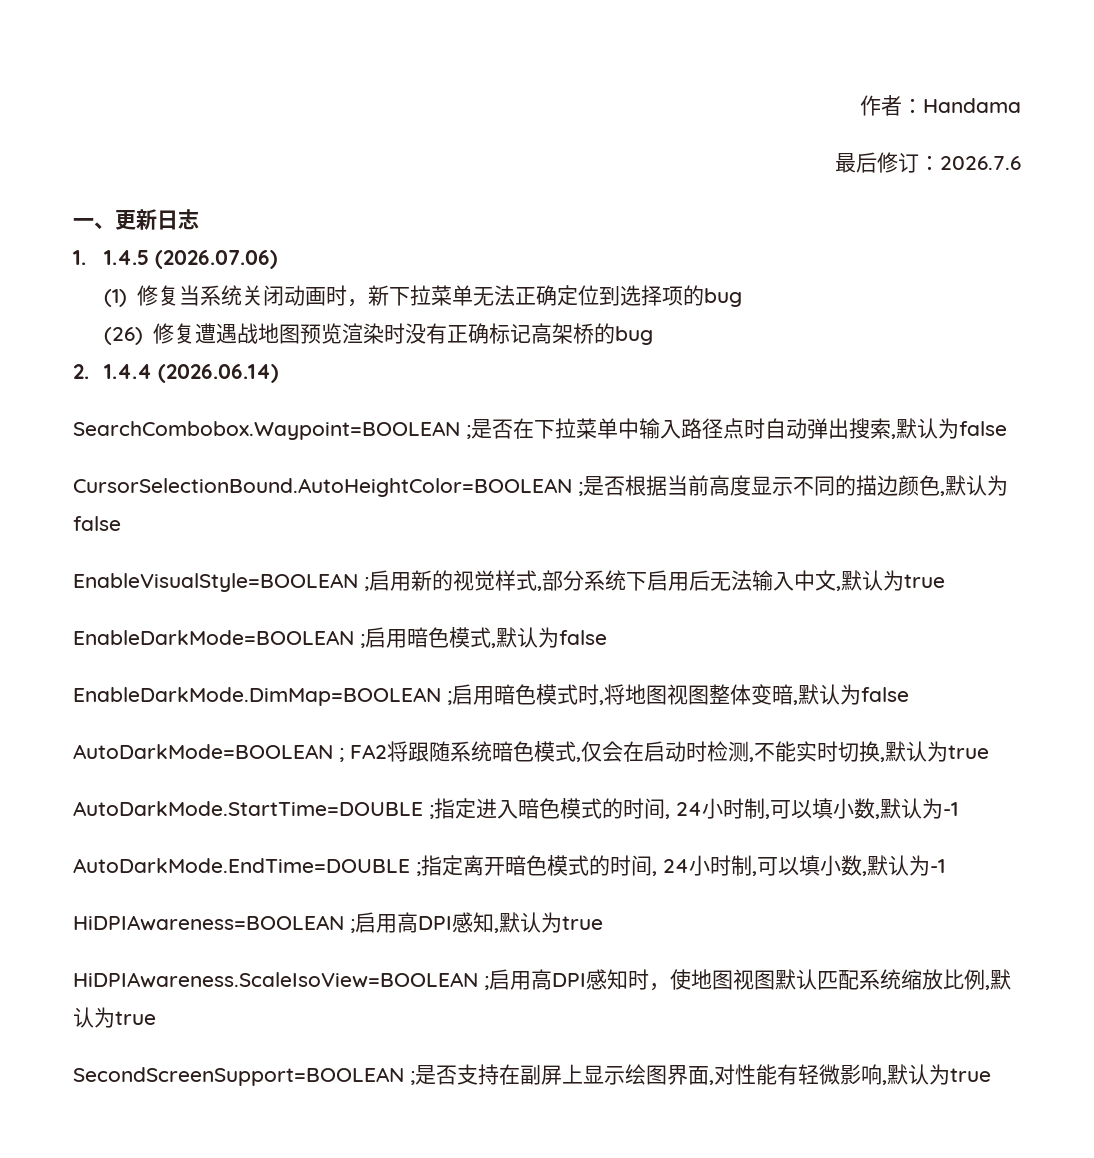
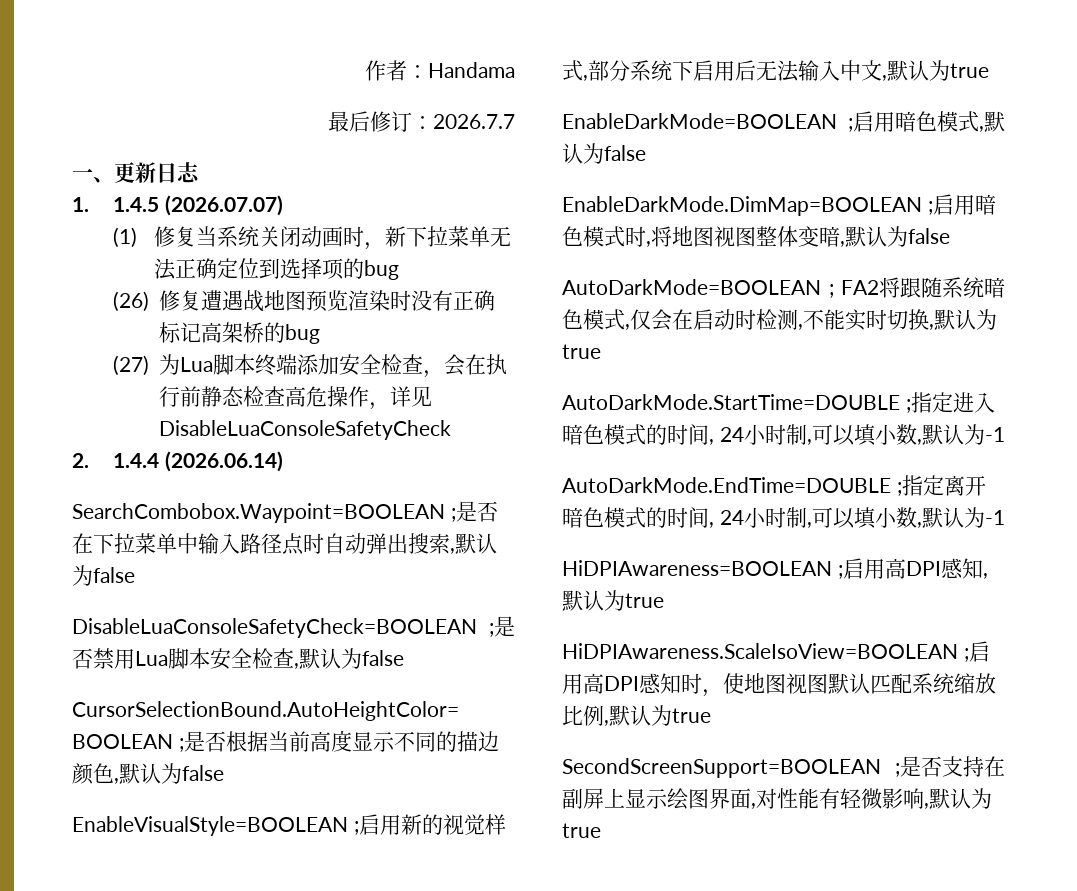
[940,156,1021,170] 2026.7.6 -> [433,114,515,129] 2026.7.7
[154,250,278,269] (2026.07.06) -> [164,195,283,216] (2026.07.07)
(654, 335) none -> [112,354,508,378] [159,386,433,410] [159,420,452,440] // (27)为Lua脚本终端添加安全检查，会在执行前静态检查高危操作，详见DisableLuaConsoleSafetyCheck
(1007, 428) none -> [72,616,515,638] [72,648,404,670] // DisableLuaConsoleSafetyCheck=BOOLEAN ;是否禁用Lua脚本安全检查,默认为false

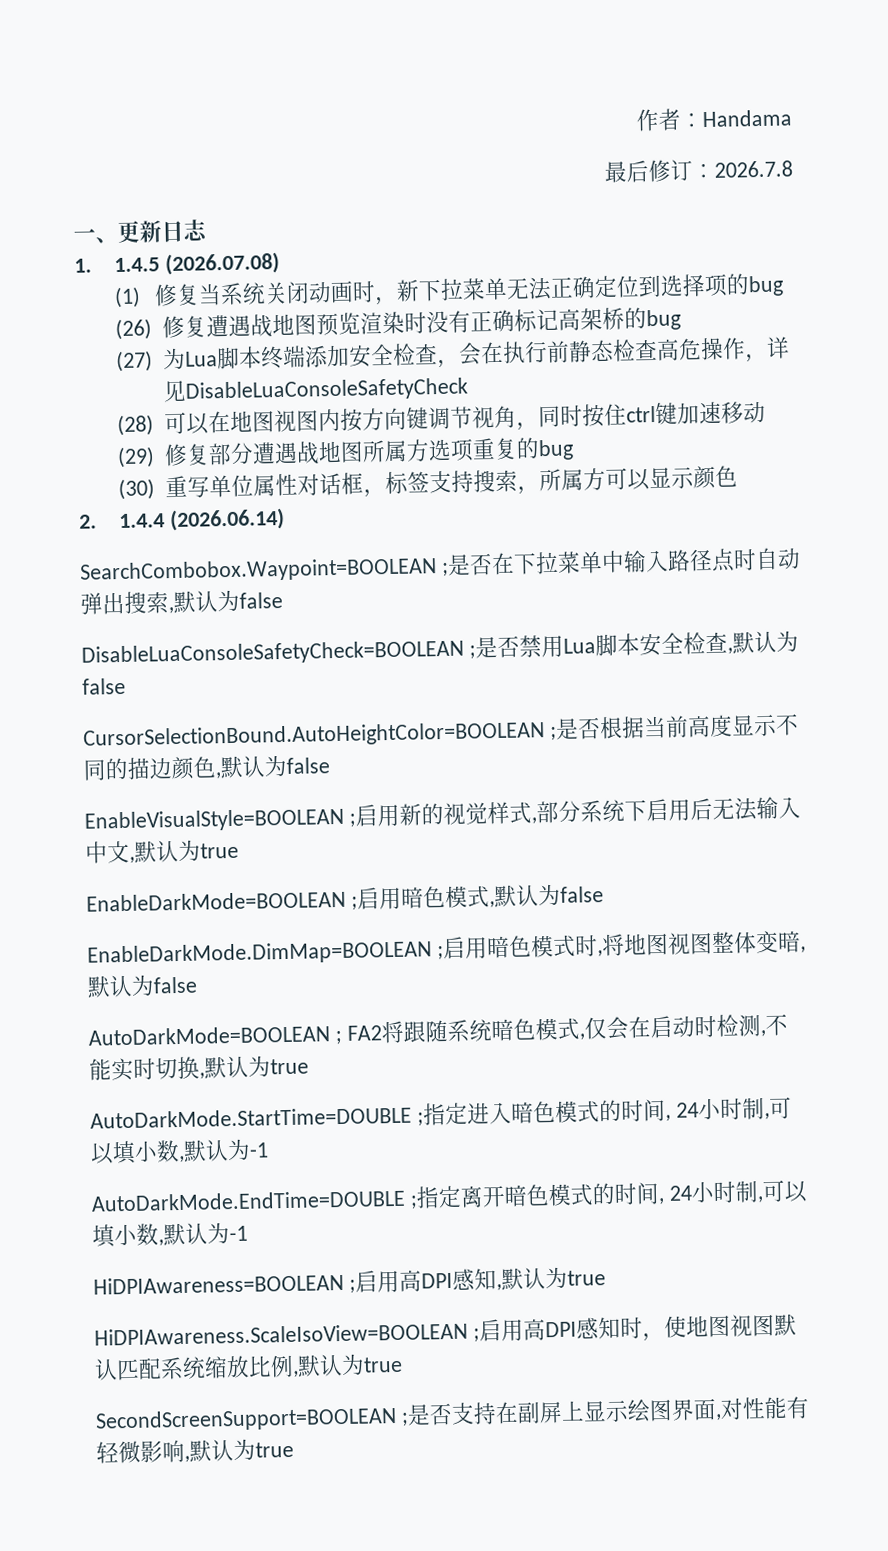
[433,114,515,129] 2026.7.7 -> [714,160,793,178] 2026.7.8
[164,195,283,216] (2026.07.07) -> [165,251,281,276] (2026.07.08)
(452, 430) none -> [117,400,766,437] [117,437,574,469] [118,465,738,501] // (28)可以在地图视图内按方向键调节视角，同时按住ctrl键加速移动 // (29)修复部分遭遇战地图所属方选项重复的bug // (30)重写单位属性对话框，标签支持搜索，所属方可以显示颜色

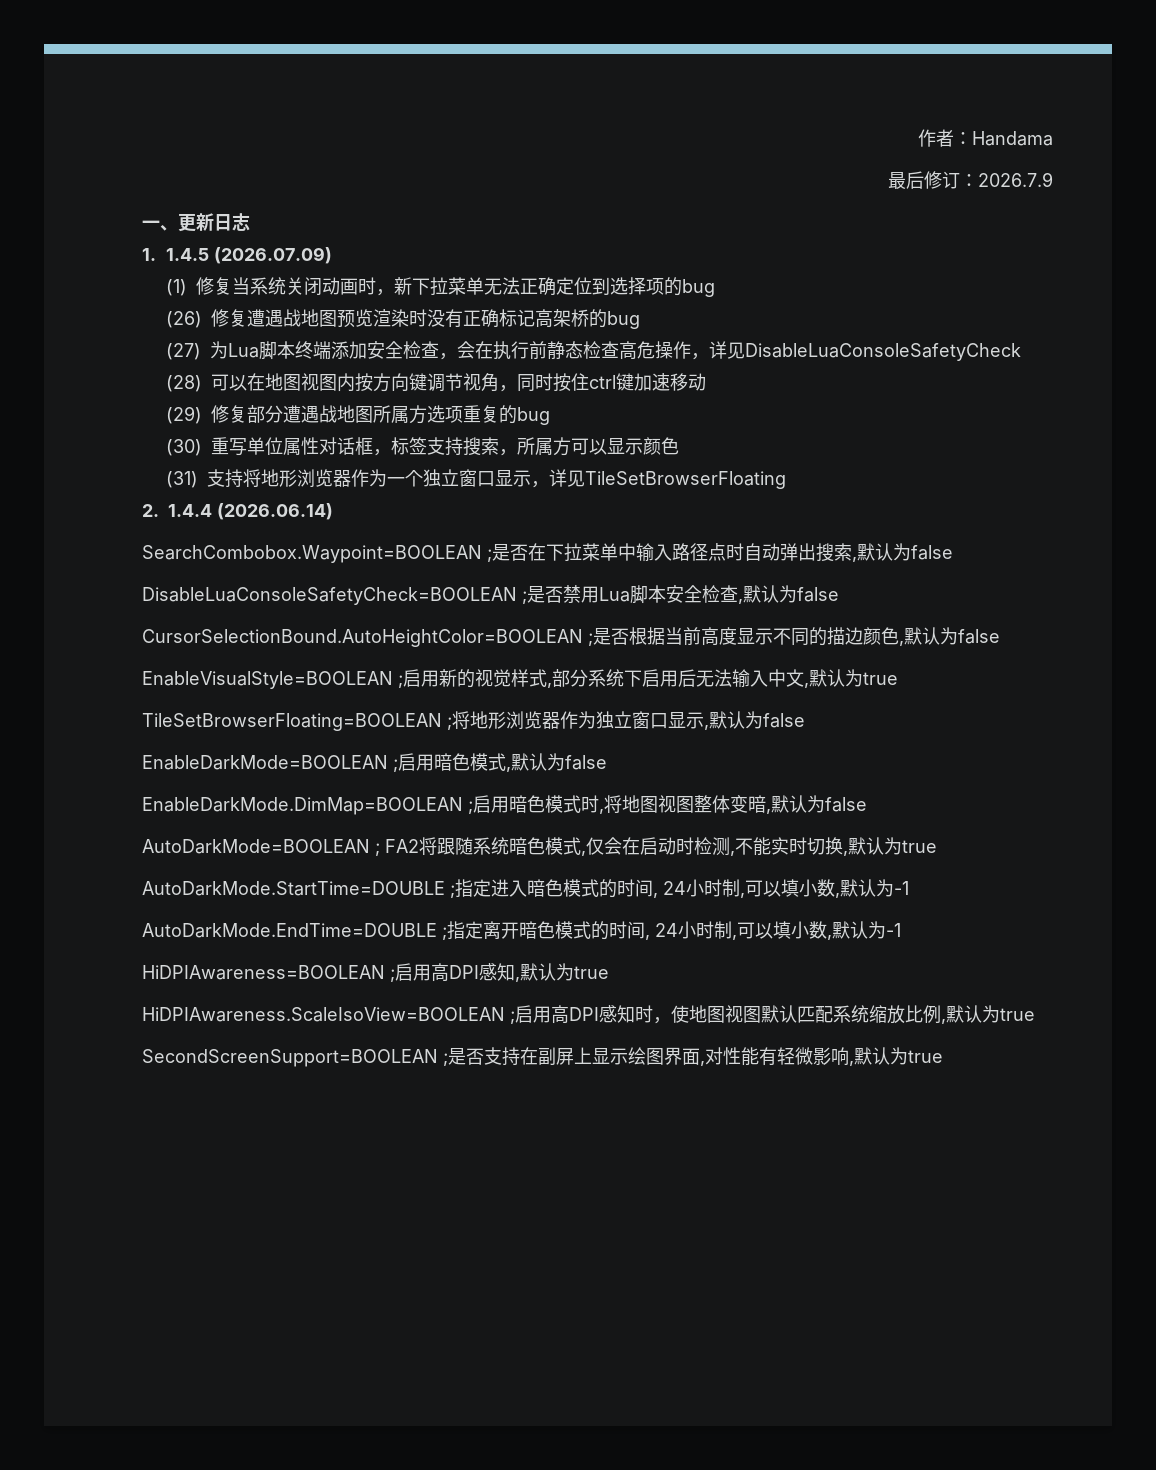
[714,160,793,178] 2026.7.8 -> [978,172,1053,187] 2026.7.9
[165,251,281,276] (2026.07.08) -> [213,247,332,264] (2026.07.09)
(738, 476) none -> [165,469,786,489] // (31)支持将地形浏览器作为一个独立窗口显示，详见TileSetBrowserFloating
(239, 850) none -> [142,711,805,731] // TileSetBrowserFloating=BOOLEAN ;将地形浏览器作为独立窗口显示,默认为false

